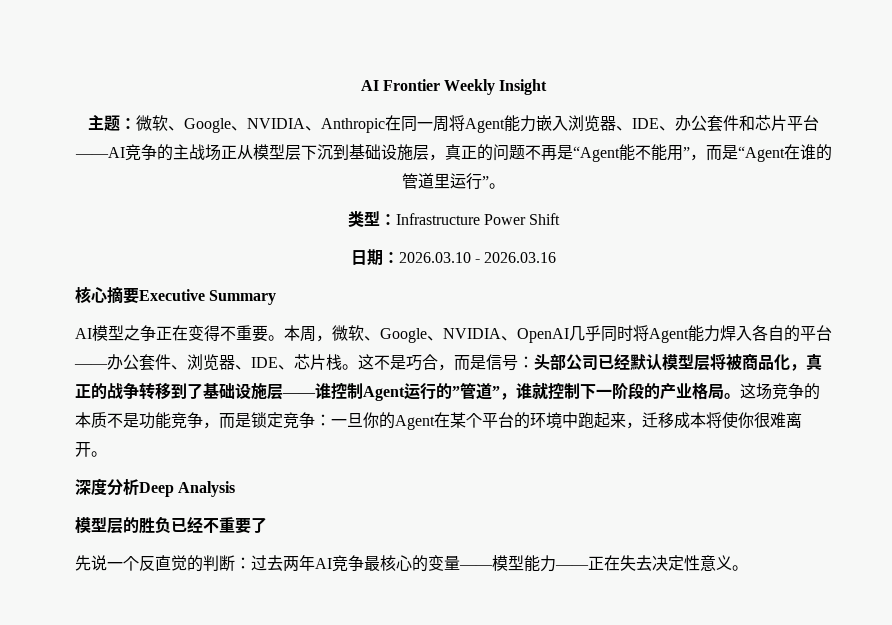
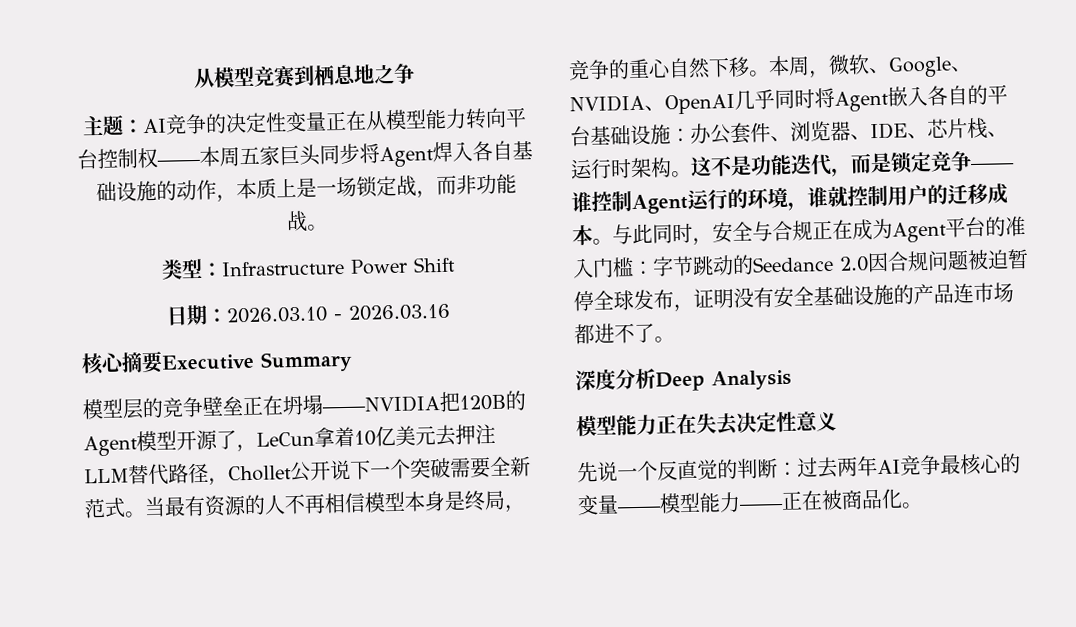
[360,79,548,95] [88,114,819,133] [74,144,832,162] [402,173,489,190] AI Frontier Weekly Insight // 主题：微软、Google、NVIDIA、Anthropic在同一周将Agent能力嵌入浏览器、IDE、办公套件和芯片平台——AI竞争的主战场正从模型层下沉到基础设施层，真正的问题不再是“Agent能不能用”，而是“Agent在谁的管道里运行” -> [192,63,415,89] [82,107,527,136] [77,140,533,170] [95,173,517,203] [285,210,308,233] 从模型竞赛到栖息地之争 // 主题：AI竞争的决定性变量正在从模型能力转向平台控制权——本周五家巨头同步将Agent焊入各自基础设施的动作，本质上是一场锁定战，而非功能战
[75,325,268,342] AI模型之争正在变得不重要 -> [82,390,526,420] [83,423,496,457] [84,456,531,486] [84,490,526,519] [568,56,750,81] 模型层的竞争壁垒正在坍塌——NVIDIA把120B的Agent模型开源了，LeCun拿着10亿美元去押注LLM替代路径，Chollet公开说下一个突破需要全新范式。当最有资源的人不再相信模型本身是终局，竞争的重心自然下移
[688,325,736,342] 能力焊 -> [887,86,908,107] 嵌
[74,364,108,368] —— -> [590,124,691,146] 基础设施：
[342,354,822,371] [75,383,283,400] 。这不是巧合，而是信号：头部公司已经默认模型层将被商品化，真正的战争转移到了基础设施层 -> [987,131,1008,137] [570,150,972,180] 、运行时架构。这不是功能迭代，而是锁定竞争
[452,382,820,400] [75,412,802,430] [75,442,91,457] ”管道”，谁就控制下一阶段的产业格局。这场竞争的本质不是功能竞争，而是锁定竞争：一旦你的Agent在某个平台的环境中跑起来，迁移成本将使你很难离开 -> [747,183,1008,211] [572,215,1026,246] [572,248,1029,279] [573,282,1014,313] [574,323,655,345] 环境，谁就控制用户的迁移成本。与此同时，安全与合规正在成为Agent平台的准入门槛：字节跳动的Seedance 2.0因合规问题被迫暂停全球发布，证明没有安全基础设施的产品连市场都进不了
[107,516,267,534] 层的胜负已经不重要了 -> [616,411,837,436] 能力正在失去决定性意义
[620,555,732,571] 失去决定性意义 -> [821,488,903,511] 被商品化

